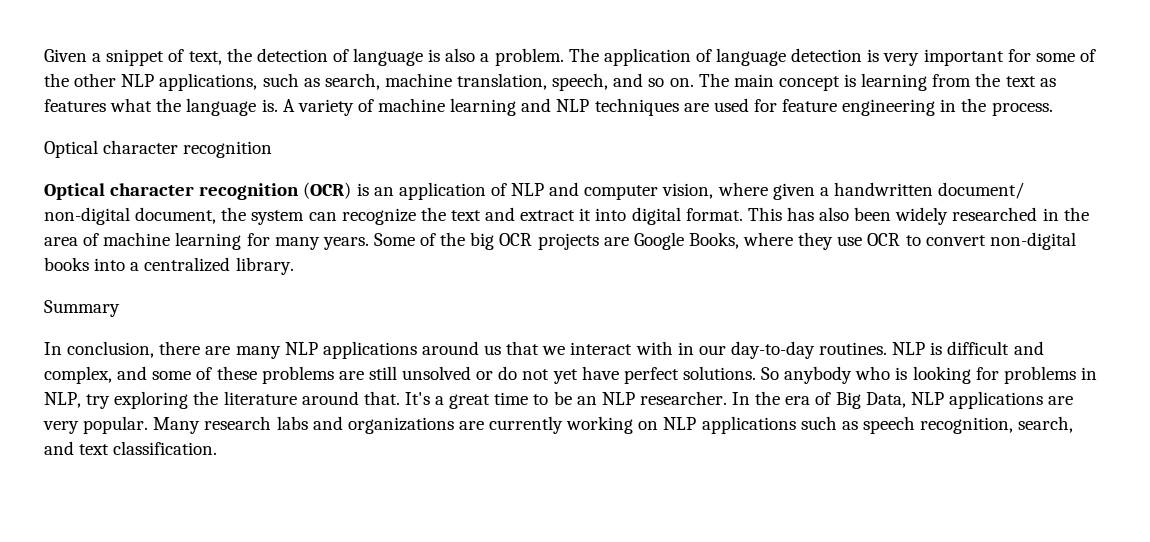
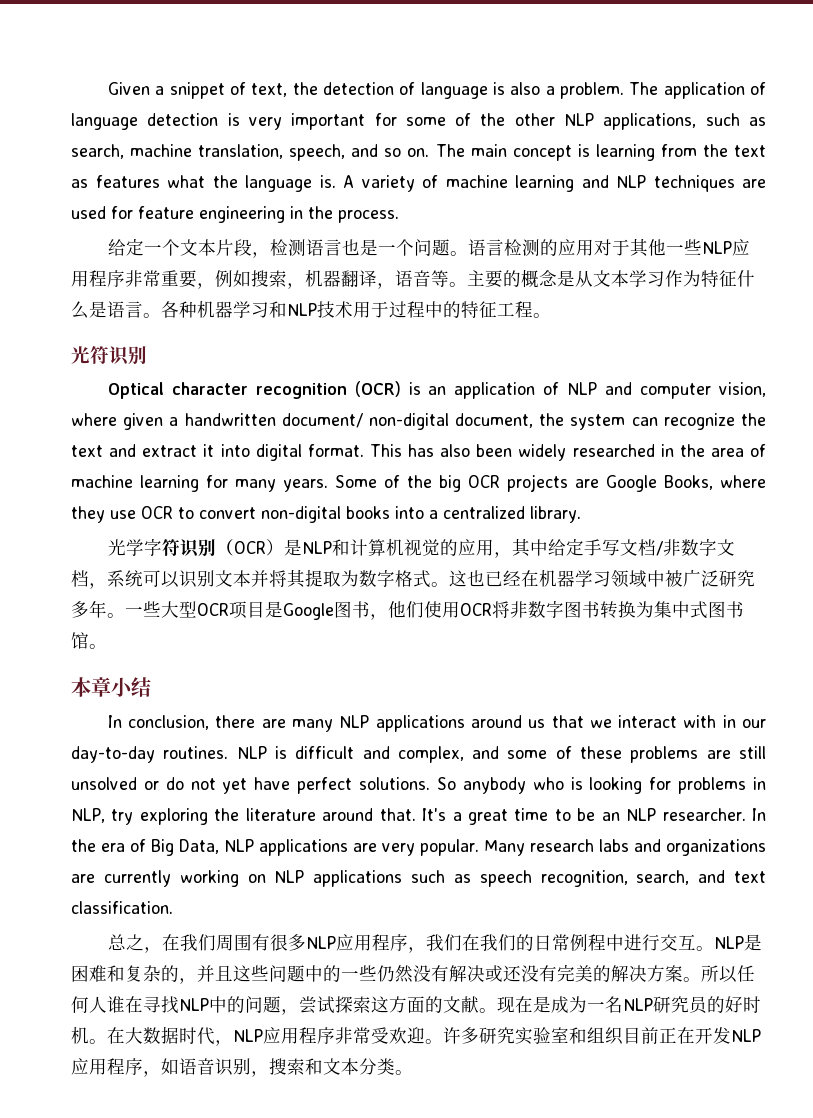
[44,140,273,158] Optical character recognition -> [107,238,750,258] [71,269,755,289] [71,300,551,319] [71,346,147,366] 给定一个文本片段，检测语言也是一个问题。语言检测的应用对于其他一些NLP应用程序非常重要，例如搜索，机器翻译，语音等。主要的概念是从文本学习作为特征什么是语言。各种机器学习和NLP技术用于过程中的特征工程。 // 光符识别
[44,300,120,317] Summary -> [107,538,735,558] [71,569,755,589] [71,600,744,620] [71,632,107,649] [71,677,151,697] 光学字符识别（OCR）是NLP和计算机视觉的应用，其中给定手写文档/非数字文档，系统可以识别文本并将其提取为数字格式。这也已经在机器学习领域中被广泛研究多年。一些大型OCR项目是Google图书，他们使用OCR将非数字图书转换为集中式图书馆。 // 本章小结
(218, 448) none -> [107,934,762,953] [71,964,755,984] [71,996,761,1015] [71,1026,761,1046] [71,1058,413,1077] // 总之，在我们周围有很多NLP应用程序，我们在我们的日常例程中进行交互。NLP是困难和复杂的，并且这些问题中的一些仍然没有解决或还没有完美的解决方案。所以任何人谁在寻找NLP中的问题，尝试探索这方面的文献。现在是成为一名NLP研究员的好时机。在大数据时代，NLP应用程序非常受欢迎。许多研究实验室和组织目前正在开发NLP应用程序，如语音识别，搜索和文本分类。

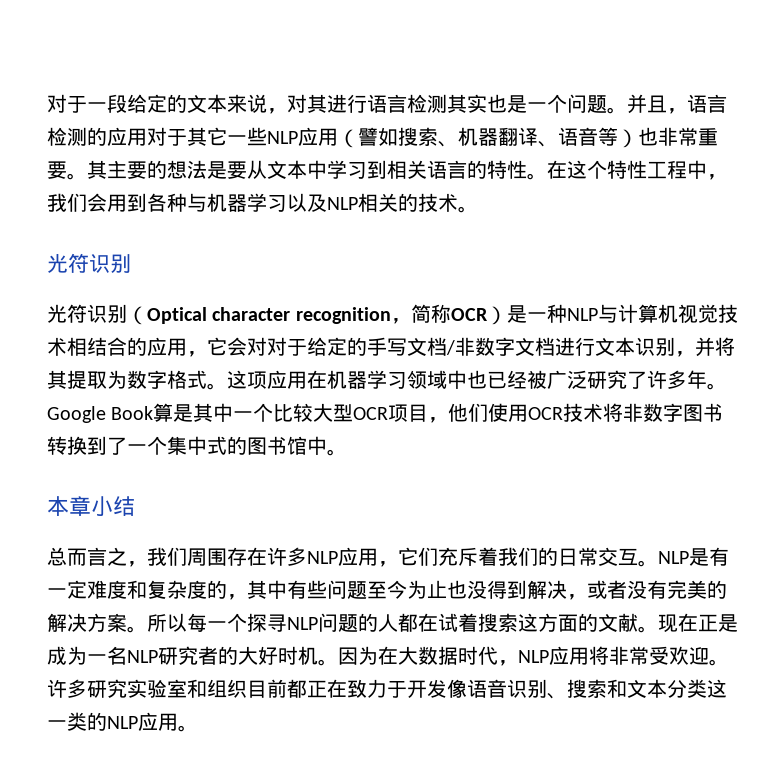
[107,82,766,99] [71,113,766,130] [71,144,766,161] [71,175,766,192] [71,206,399,223] [107,238,342,258] Given a snippet of text, the detection of language is also a problem. The application of language detection is very important for some of the other NLP applications, such as search, machine translation, speech, and so on. The main concept is learning from the text as features what the language is. A variety of machine learning and NLP techniques are used for feature engineering in the process. // 给定一个文本片段，检测语言 -> [47,94,487,114] 对于一段给定的文本来说，对其进行语言检测其实
(468, 253) none -> [627,94,687,114] 并且，
[647,239,666,256] 他 -> [207,127,227,146] 它
[89,269,755,289] [71,300,551,319] [71,346,147,366] [107,381,766,399] [71,413,766,430] [71,444,766,461] [71,474,766,492] [71,506,581,523] [107,538,162,556] 程序非常重要，例如搜索，机器翻译，语音等。主要的概念是从文本学习作为特征什么是语言。各种机器学习和NLP技术用于过程中的特征工程。 // 光符识别 // Optical character recognition (OCR) is an application of NLP and computer vision, where given a handwritten document/ non-digital document, the system can recognize the text and extract it into digital format. This has also been widely researched in the area of machine learning for many years. Some of the big OCR projects are Google Books, where they use OCR to convert non-digital books into a centralized library. // 光学字 -> [338,127,718,148] [47,160,727,180] [47,193,478,213] [47,253,131,273] [47,304,67,323] （譬如搜索、机器翻译、语音等）也非常重要。其主要的想法是要从文本中学习到相关语言的特性。在这个特性工程中，我们会用到各种与机器学习以及NLP相关的技术。 // 光符识别 // 光
[233,538,584,558] OCR）是NLP和计算机视觉的应用，其中给定 -> [147,304,738,325] [47,337,367,357] Optical character recognition，简称OCR）是一种NLP与计算机视觉技术相结合的应用，它会对对于给定的
[89,570,251,589] ，系统可以识别文本 -> [555,337,695,357] 进行文本识别，
[467,570,521,587] 也已经 -> [247,370,307,389] 项应用
(665, 578) none -> [467,370,527,389] 也已经
[71,600,161,618] 多年。一些 -> [627,370,727,390] [47,403,314,423] 了许多年。Google Book算是其中一个比较
[265,601,370,620] 是Google图书 -> (429, 413) none
(492, 609) none -> [563,403,604,422] 技术
[636,601,744,619] [71,632,107,649] [71,677,151,697] [107,715,766,732] [71,746,766,763] [71,777,767,794] [71,808,766,825] [71,839,766,856] [71,870,767,887] [71,901,173,914] 为集中式图书馆。 // 本章小结 // In conclusion, there are many NLP applications around us that we interact with in our day-to-day routines. NLP is difficult and complex, and some of these problems are still unsolved or do not yet have perfect solutions. So anybody who is looking for problems in NLP, try exploring the literature around that. It's a great time to be an NLP researcher. In the era of Big Data, NLP applications are very popular. Many research labs and organizations are currently working on NLP applications such as speech recognition, search, and text classification. -> [87,436,347,456] [47,496,135,516] 到了一个集中式的图书馆中。 // 本章小结
[125,934,180,953] 之，在 -> [67,547,147,567] 而言之，
[251,934,288,951] 有很 -> [227,547,287,566] 存在许
[371,934,762,953] [71,965,521,984] 程序，我们在我们的日常例程中进行交互。NLP是困难和复杂的，并且这些问题中的一些仍然没有解决或还 -> [378,547,729,567] [47,580,627,600] ，它们充斥着我们的日常交互。NLP是有一定难度和复杂度的，其中有些问题至今为止也没得到解决，或者
[737,965,755,982] [71,996,353,1015] 任何人谁在寻找NLP中的问题，尝试探 -> [187,613,498,632] 每一个探寻NLP问题的人都在试着搜
(533, 1004) none -> [698,614,718,632] 正
[689,996,725,1014] 员的 -> [198,646,258,665] 者的大
(107, 1041) none -> [338,646,378,665] 因为
[299,1027,335,1044] 程序 -> [589,646,609,665] 将
[659,1027,761,1044] [71,1058,179,1077] 正在开发NLP应用程序，如 -> [287,679,467,698] 都正在致力于开发像
[251,1071,269,1077] ， -> [547,693,567,699] 、
(395, 1066) none -> [707,679,727,698] [47,712,178,731] 这一类的NLP应用

